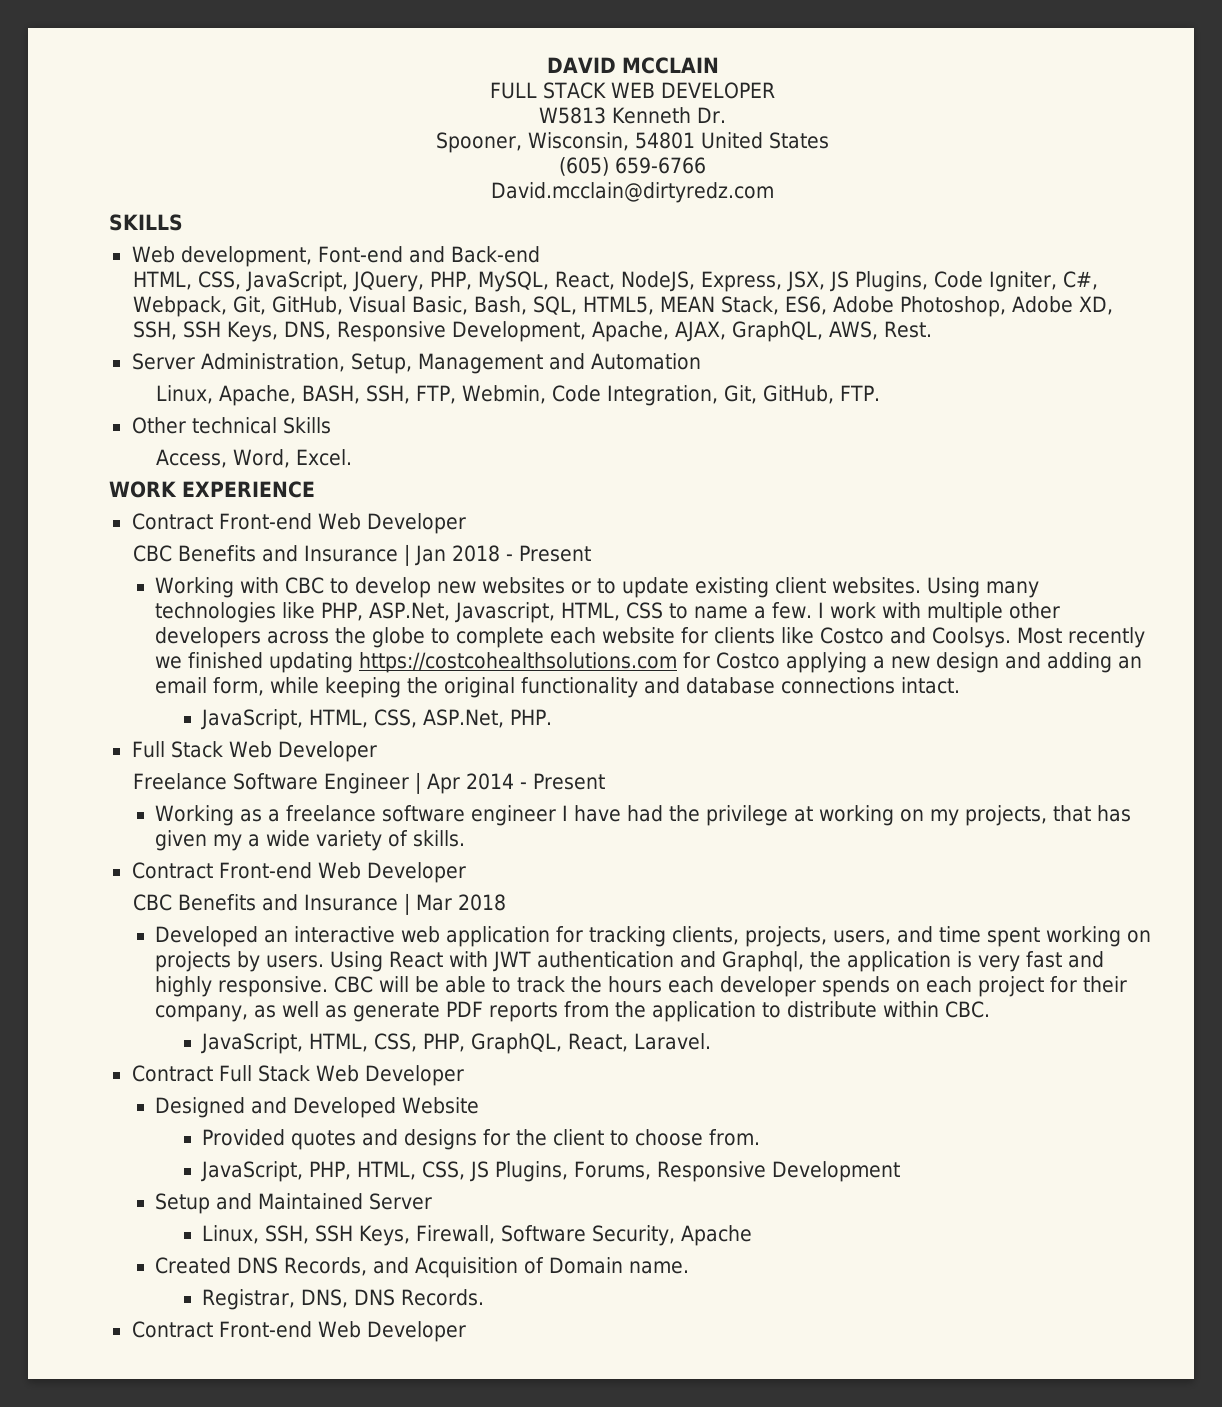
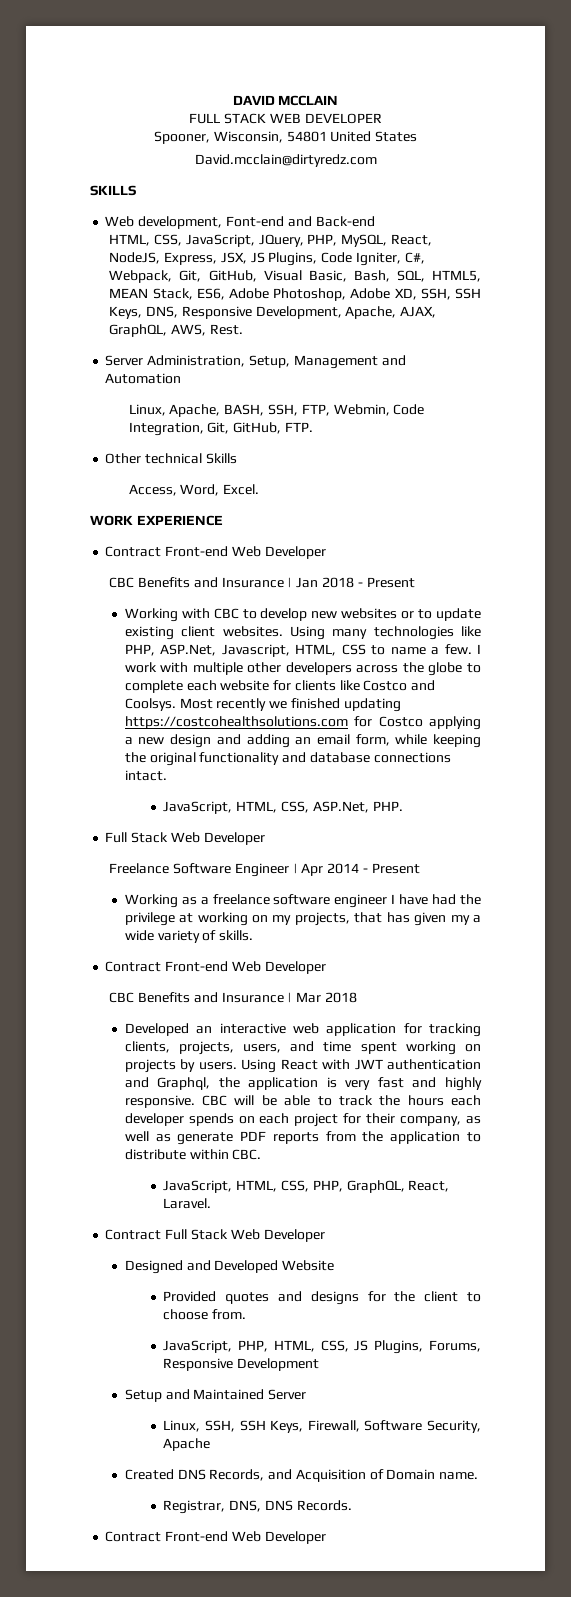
[539,107,727,124] // W5813 Kenneth Dr. -> (382, 118) none
[559,157,706,176] // (605) 659-6766 -> (418, 136) none

